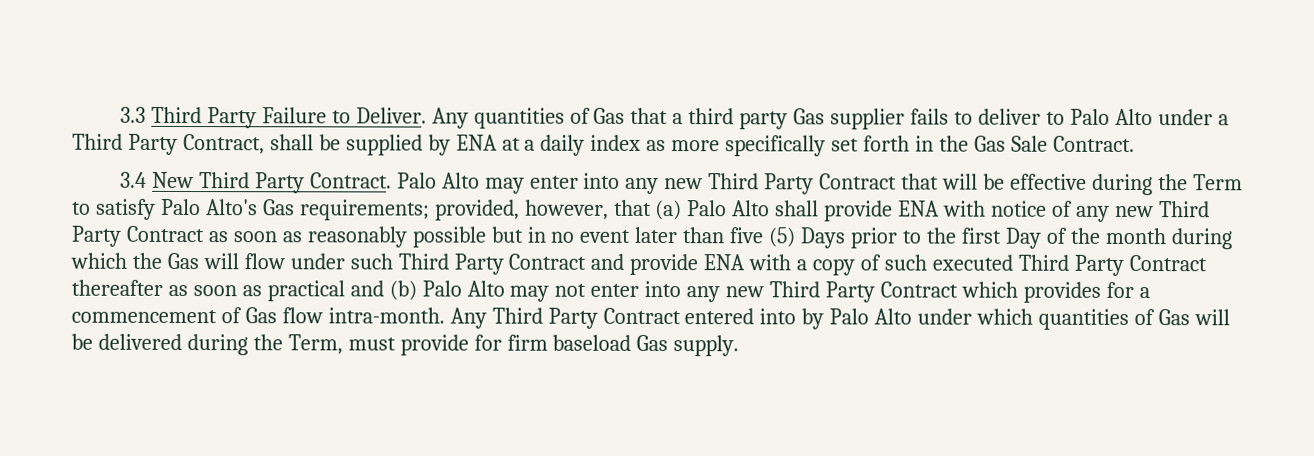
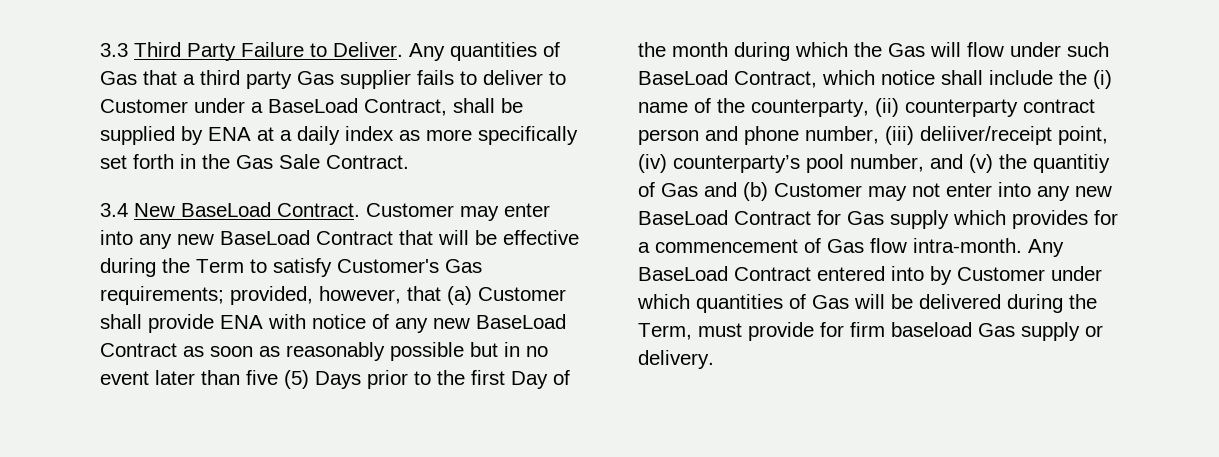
[1069,108,1229,126] [72,133,178,155] Palo Alto under a Third Party -> [100,98,358,113] Customer under a BaseLoad
[198,172,480,194] Third Party Contract. Palo Alto -> [181,202,454,217] BaseLoad Contract. Customer
[708,173,815,195] Third Party -> [220,230,310,245] BaseLoad
[160,198,258,216] Palo Alto's -> [337,259,439,273] Customer's
[687,200,771,217] Palo Alto -> [478,287,566,301] Customer
[1158,201,1210,218] [71,225,122,247] Third Party -> [476,314,566,329] BaseLoad
[397,253,1207,276] [71,279,505,302] Third Party Contract and provide ENA with a copy of such executed Third Party Contract thereafter as soon as practical and (b) Palo Alto -> [638,70,1112,89] [638,98,1095,117] [638,126,1108,145] [638,154,1110,173] [638,182,862,201] BaseLoad Contract, which notice shall include the (i) name of the counterparty, (ii) counterparty contract person and phone number, (iii) deliiver/receipt point, (iv) counterparty’s pool number, and (v) the quantitiy of Gas and (b) Customer
[769,281,958,303] Third Party Contract -> [638,210,949,229] BaseLoad Contract for Gas supply
[491,307,598,329] Third Party -> [638,266,728,281] BaseLoad
[829,308,913,325] Palo Alto -> [957,267,1045,281] Customer
[673,335,740,357] supply. -> [1021,322,1103,341] [638,350,714,369] supply or delivery.

